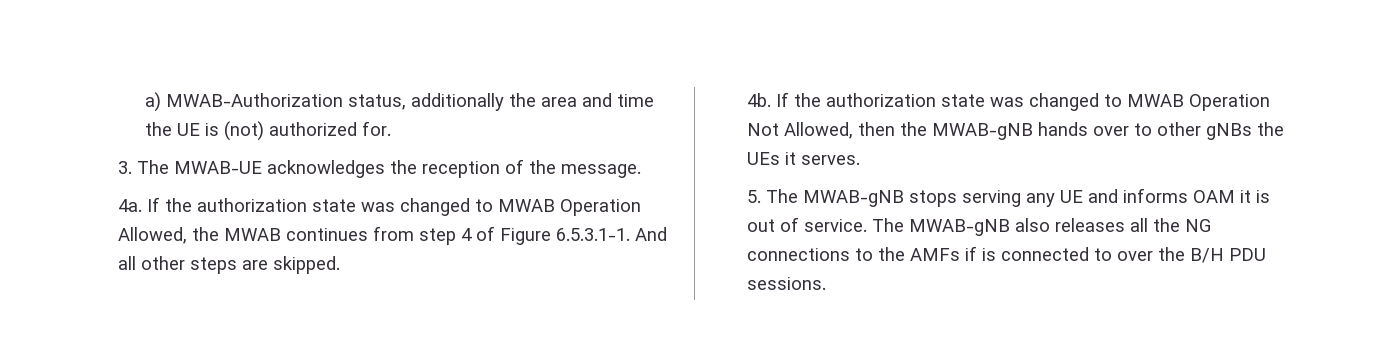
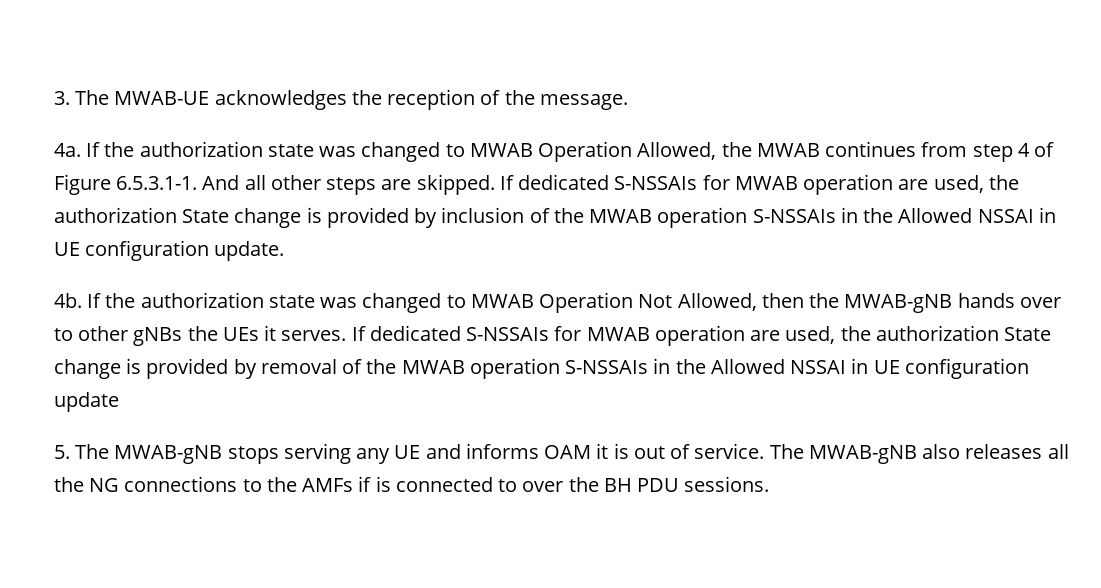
[145,92,655,112] [145,121,392,141] a) MWAB-Authorization status, additionally the area and time the UE is (not) authorized for. // -> (53, 98) none
(341, 265) none -> [499,174,1019,195] [53,207,1056,228] [53,240,285,261] If dedicated S-NSSAIs for MWAB operation are used, the authorization State change is provided by inclusion of the MWAB operation S-NSSAIs in the Allowed NSSAI in UE configuration update.
(861, 160) none -> [351,325,1052,346] [53,358,1029,379] [53,392,119,412] If dedicated S-NSSAIs for MWAB operation are used, the authorization State change is provided by removal of the MWAB operation S-NSSAIs in the Allowed NSSAI in UE configuration update
[1190,248,1225,263] B/H -> [603,478,632,492] BH

